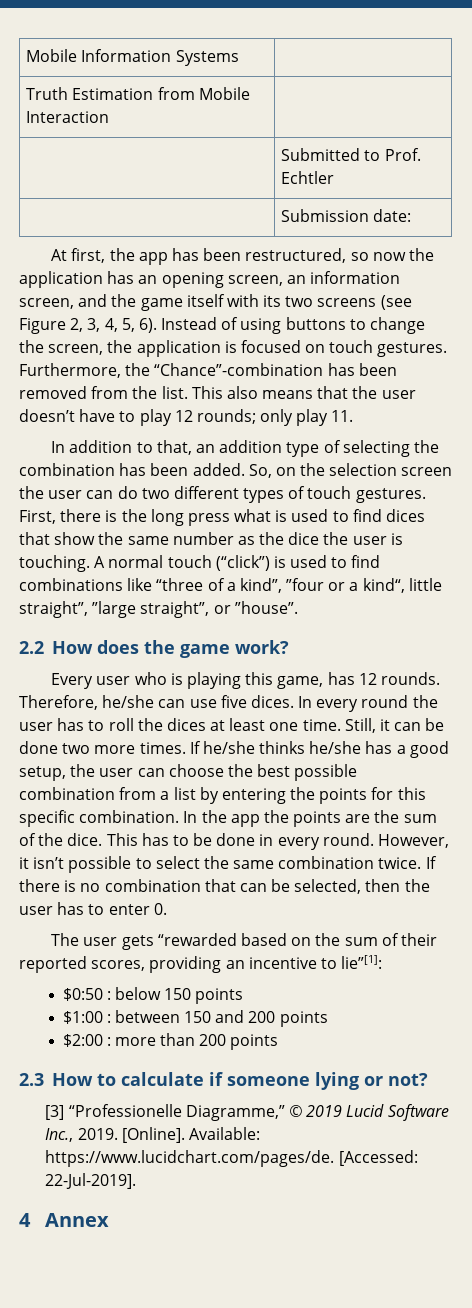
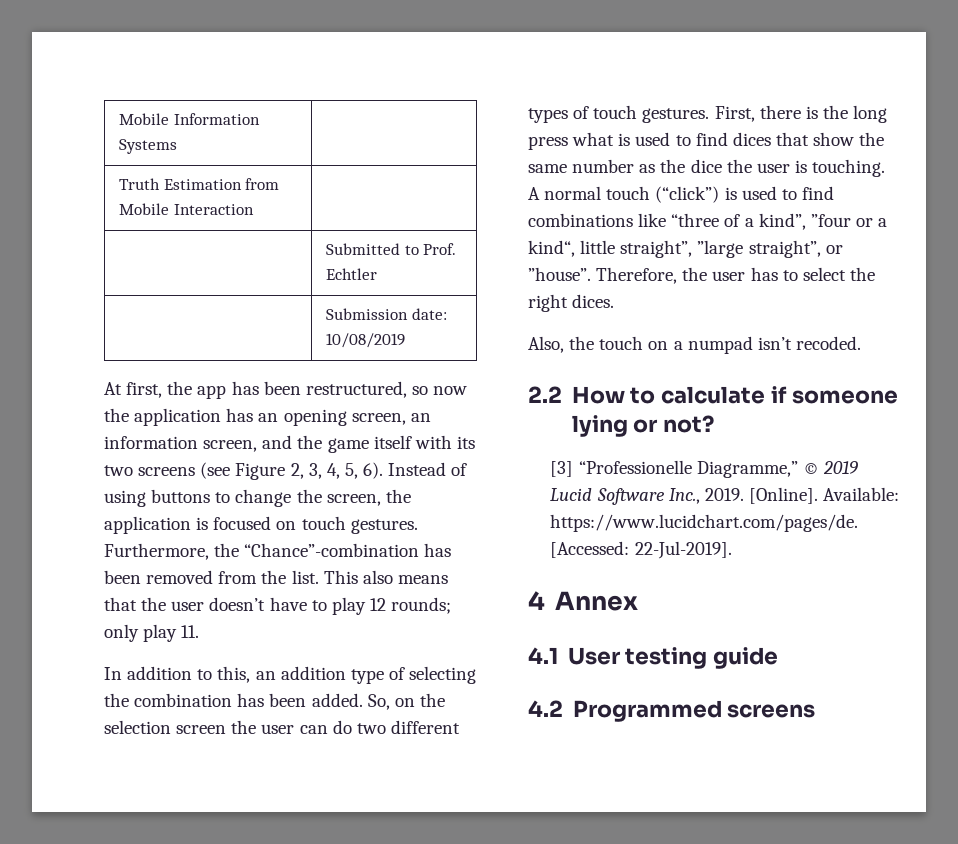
(412, 215) none -> [326,333,406,348] 10/08/2019
[156,440,192,455] that, -> [217,666,251,683] this,
[19,640,289,658] [51,672,440,689] [19,695,438,712] [19,718,445,733] [19,741,449,758] [19,764,358,781] [19,787,426,804] [19,810,437,827] [19,833,450,850] [19,856,437,873] [19,879,430,894] [19,902,167,915] [51,933,437,950] [19,955,383,973] [62,987,244,1004] [62,1010,328,1027] [62,1033,279,1050] [19,1073,44,1086] // 2.2 How does the game work? // Every user who is playing this game, has 12 rounds. Therefore, he/she can use five dices. In every round the user has to roll the dices at least one time. Still, it can be done two more times. If he/she thinks he/she has a good setup, the user can choose the best possible combination from a list by entering the points for this specific combination. In the app the points are the sum of the dice. This has to be done in every round. However, it isn’t possible to select the same combination twice. If there is no combination that can be selected, then the user has to enter 0. // The user gets “rewarded based on the sum of their reported scores, providing an incentive to lie”[1]: // $0:50 : below 150 points // $1:00 : between 150 and 200 points // $2:00 : more than 200 points // 2.3 -> [596,267,875,284] [528,294,615,312] [528,336,861,354] [528,386,562,403] Therefore, the user has to select the right dices. // Also, the touch on a numpad isn’t recoded. // 2.2
(110, 1220) none -> [528,647,779,669] [528,700,816,722] // 4.1 User testing guide // 4.2 Programmed screens

